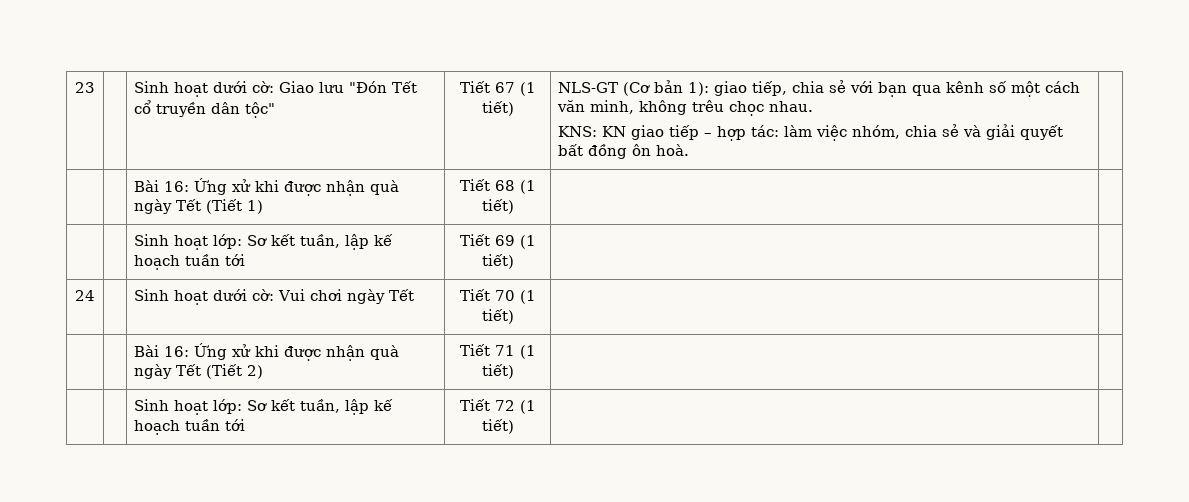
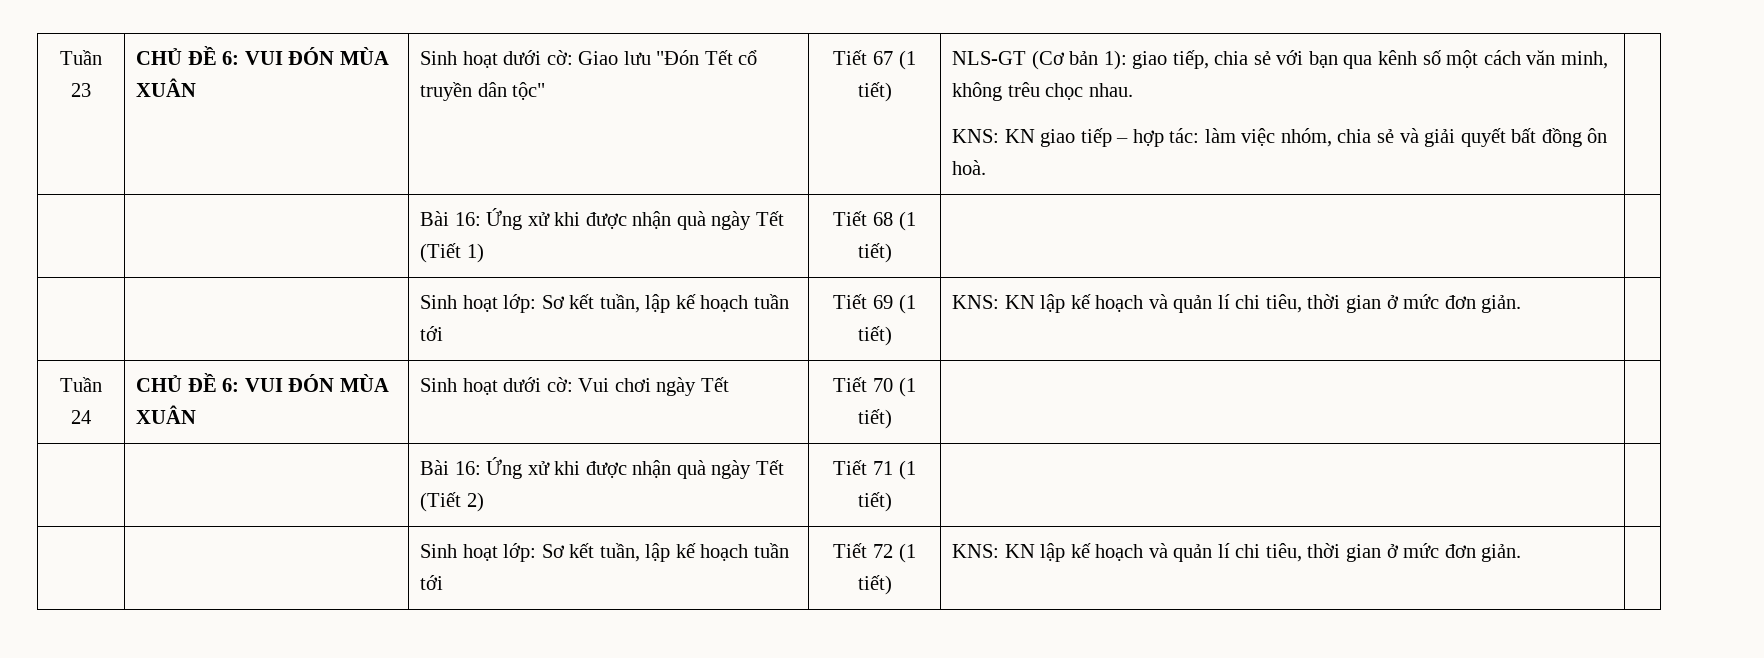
(75, 87) none -> [60,50,102,65] Tuần
(95, 87) none -> [136,46,389,65] [136,78,197,97] CHỦ ĐỀ 6: VUI ĐÓN MÙA XUÂN
[75,290,95,301] | // 24 | -> [952,294,1522,313] [60,377,102,392] [71,410,91,424] [136,373,389,392] [136,405,197,424] KNS: KN lập kế hoạch và quản lí chi tiêu, thời gian ở mức đơn giản. | // Tuần 24 | CHỦ ĐỀ 6: VUI ĐÓN MÙA XUÂN
(514, 426) none -> [952,543,1522,562] KNS: KN lập kế hoạch và quản lí chi tiêu, thời gian ở mức đơn giản.

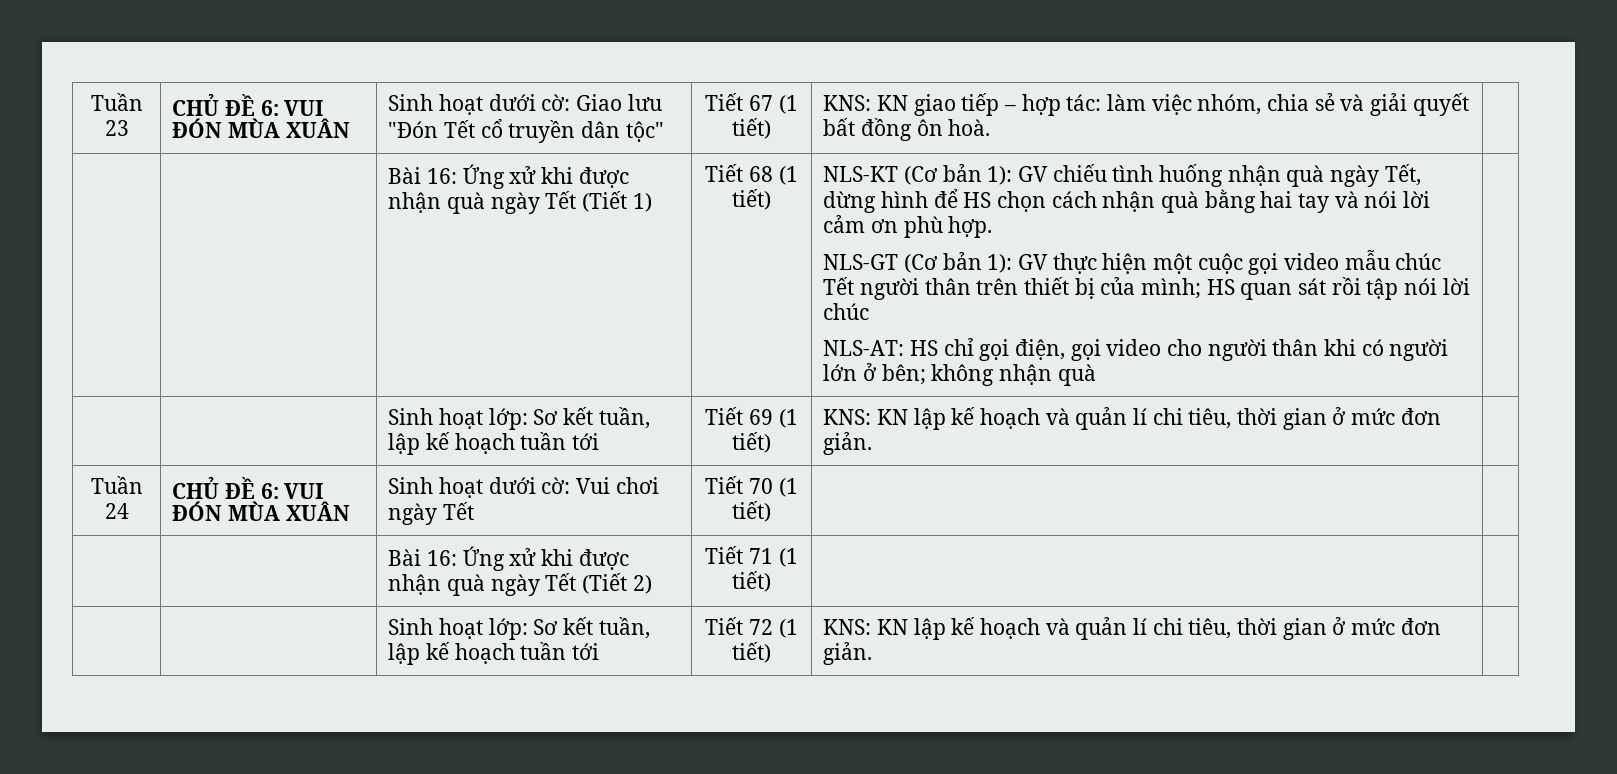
[952,50,1608,70] [952,82,1133,101] NLS-GT (Cơ bản 1): giao tiếp, chia sẻ với bạn qua kênh số một cách văn minh, không trêu chọc nhau. // -> (771, 128) none
(892, 253) none -> [823,164,1421,187] [823,189,1431,213] [823,215,993,238] [823,250,1442,275] [823,277,1470,300] [823,303,870,320] [823,338,1449,361] [823,363,1096,386] NLS-KT (Cơ bản 1): GV chiếu tình huống nhận quà ngày Tết, dừng hình để HS chọn cách nhận quà bằng hai tay và nói lời cảm ơn phù hợp. // NLS-GT (Cơ bản 1): GV thực hiện một cuộc gọi video mẫu chúc Tết người thân trên thiết bị của mình; HS quan sát rồi tập nói lời chúc // NLS-AT: HS chỉ gọi điện, gọi video cho người thân khi có người lớn ở bên; không nhận quà

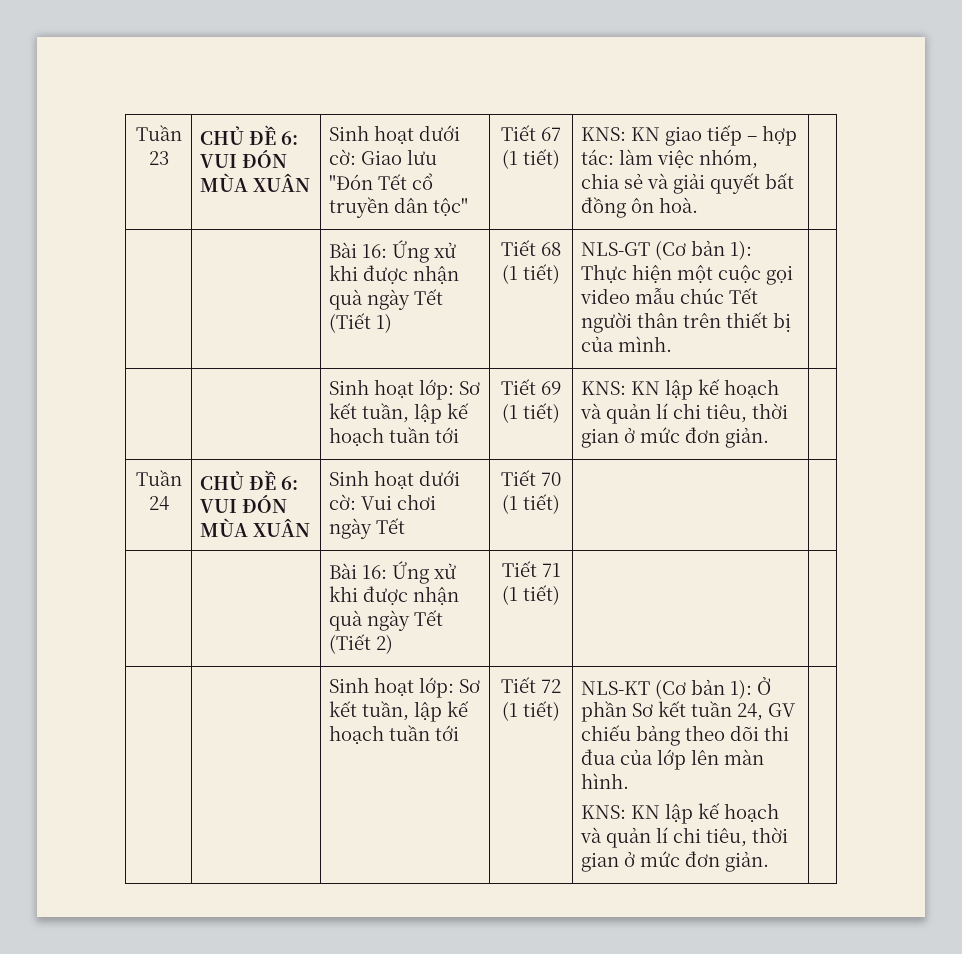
[823,164,1421,187] [823,189,1431,213] [823,215,993,238] NLS-KT (Cơ bản 1): GV chiếu tình huống nhận quà ngày Tết, dừng hình để HS chọn cách nhận quà bằng hai tay và nói lời cảm ơn phù hợp. // -> (560, 274) none
[1018,253,1097,274] GV thực -> [580,264,627,284] Thực
[1141,277,1470,300] [823,303,870,320] [823,338,1449,361] [823,363,1096,386] mình; HS quan sát rồi tập nói lời chúc // NLS-AT: HS chỉ gọi điện, gọi video cho người thân khi có người lớn ở bên; không nhận quà -> [617,336,672,352] mình.
(771, 652) none -> [580,677,771,699] [580,701,796,722] [580,725,789,746] [580,749,764,770] [580,773,629,789] NLS-KT (Cơ bản 1): Ở phần Sơ kết tuần 24, GV chiếu bảng theo dõi thi đua của lớp lên màn hình. //

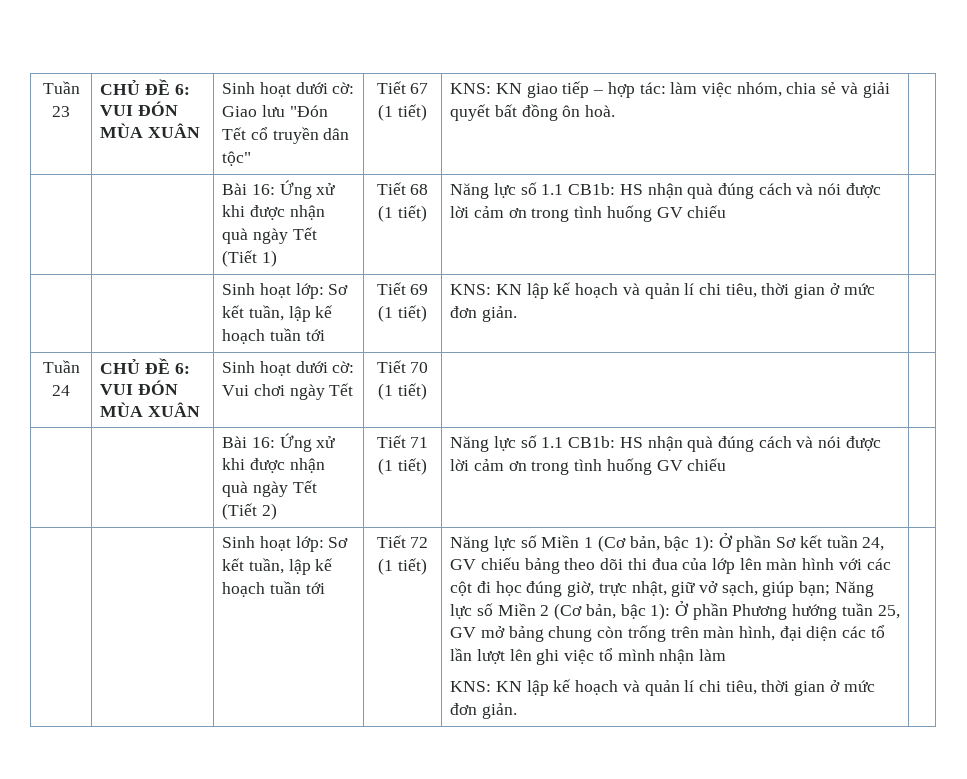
[580,240,752,260] [580,264,793,285] [579,288,758,304] [580,312,791,333] [580,336,672,352] NLS-GT (Cơ bản 1): Thực hiện một cuộc gọi video mẫu chúc Tết người thân trên thiết bị của mình. -> [450,182,881,199] [450,205,727,222] Năng lực số 1.1 CB1b: HS nhận quà đúng cách và nói được lời cảm ơn trong tình huống GV chiếu
(560, 595) none -> [450,435,881,452] [450,458,727,475] Năng lực số 1.1 CB1b: HS nhận quà đúng cách và nói được lời cảm ơn trong tình huống GV chiếu
[580,679,725,699] NLS-KT (Cơ bản -> [450,535,690,552] Năng lực số Miền 1 (Cơ bản, bậc
[580,773,629,789] hình. -> [802,558,891,570] [450,581,874,597] [450,601,900,620] [450,625,885,642] [450,648,727,665] hình với các cột đi học đúng giờ, trực nhật, giữ vở sạch, giúp bạn; Năng lực số Miền 2 (Cơ bản, bậc 1): Ở phần Phương hướng tuần 25, GV mở bảng chung còn trống trên màn hình, đại diện các tổ lần lượt lên ghi việc tổ mình nhận làm

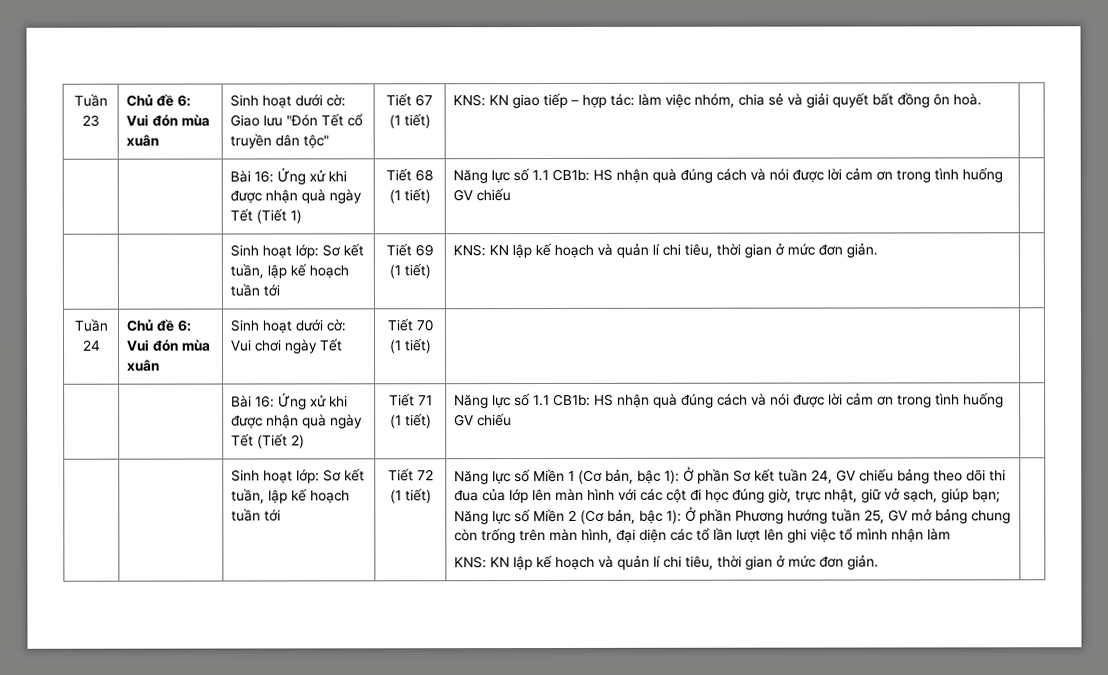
[100,79,190,95] [100,101,178,116] [100,123,200,138] CHỦ ĐỀ 6: VUI ĐÓN MÙA XUÂN -> [125,93,191,107] [125,114,210,127] [125,134,159,147] Chủ đề 6: Vui đón mùa xuân
[100,358,190,374] [100,380,178,395] [100,402,200,417] CHỦ ĐỀ 6: VUI ĐÓN MÙA XUÂN -> [125,318,191,332] [126,339,211,352] [126,359,160,372] Chủ đề 6: Vui đón mùa xuân

